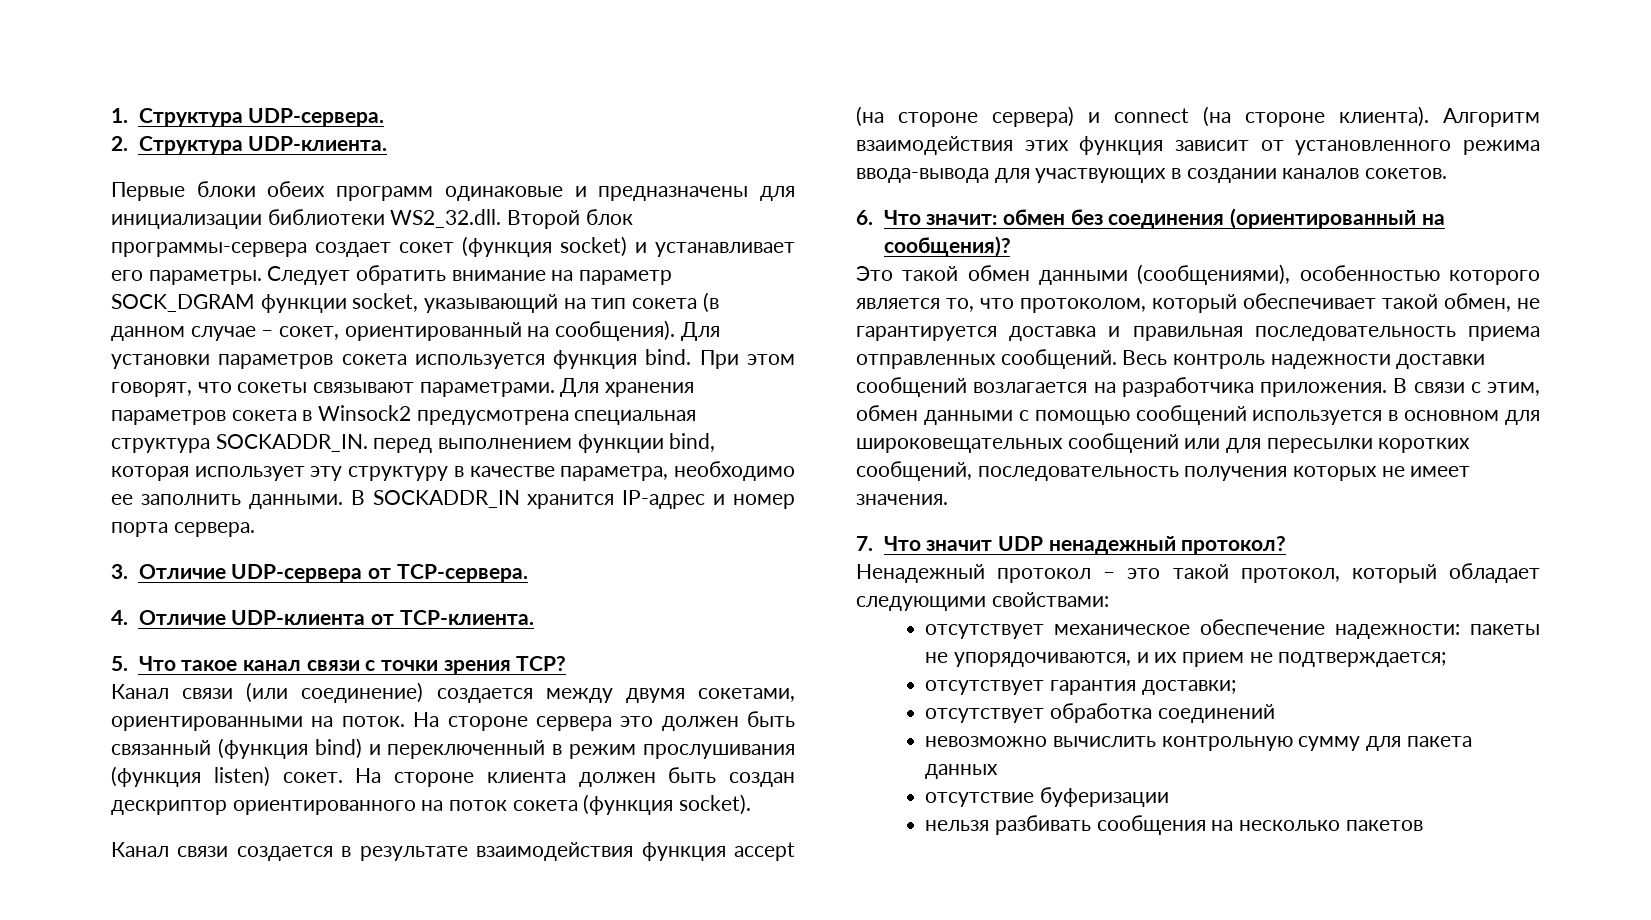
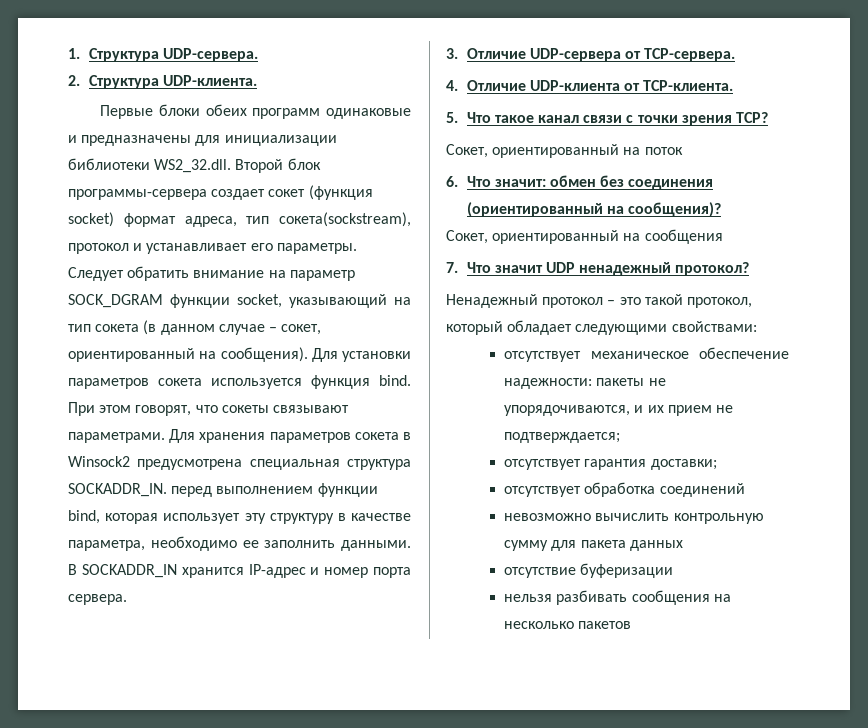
(627, 246) none -> [123,212,411,227] [68,243,129,254] формат адреса, тип сокета(sockstream), протокол
[111,682,795,703] [111,711,795,731] [111,738,796,759] [111,766,795,787] [111,794,752,815] [111,842,796,861] [856,106,1540,127] [856,136,1540,155] [856,168,1448,183] Канал связи (или соединение) создается между двумя сокетами, ориентированными на поток. На стороне сервера это должен быть связанный (функция bind) и переключенный в режим прослушивания (функция listen) сокет. На стороне клиента должен быть создан дескриптор ориентированного на поток сокета (функция socket). // Канал связи создается в результате взаимодействия функция accept (на стороне сервера) и connect (на стороне клиента). Алгоритм взаимодействия этих функция зависит от установленного режима ввода-вывода для участвующих в создании каналов сокетов. -> [446,144,683,158] Сокет, ориентированный на поток
[856,264,1540,285] [856,293,1540,313] [856,326,1540,341] [856,349,1486,369] [856,377,1540,397] [856,405,1540,425] [856,433,1471,453] [856,461,1471,481] [856,494,948,505] Это такой обмен данными (сообщениями), особенностью которого является то, что протоколом, который обеспечивает такой обмен, не гарантируется доставка и правильная последовательность приема отправленных сообщений. Весь контроль надежности доставки сообщений возлагается на разработчика приложения. В связи с этим, обмен данными с помощью сообщений используется в основном для широковещательных сообщений или для пересылки коротких сообщений, последовательность получения которых не имеет значения. -> [446,229,723,244] Сокет, ориентированный на сообщения

